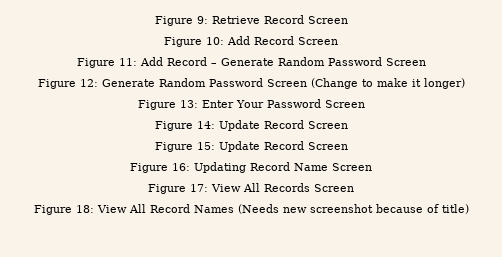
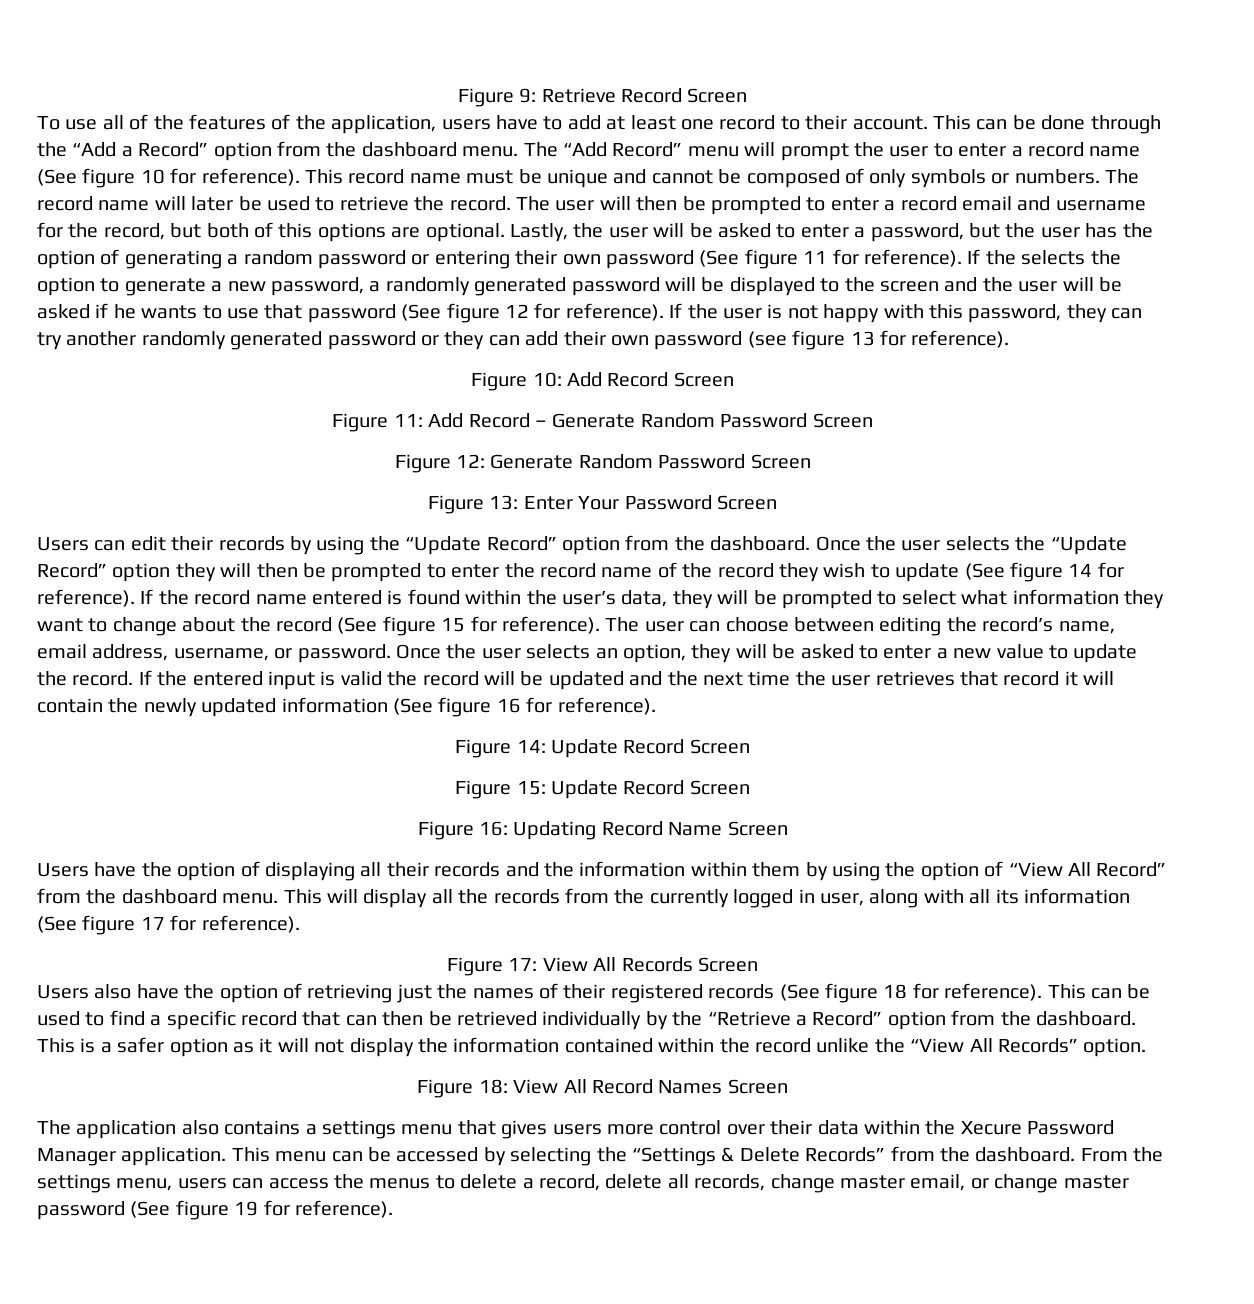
(348, 20) none -> [37,114,1161,134] [37,141,1141,161] [37,168,1139,188] [37,196,1146,215] [37,222,1153,242] [37,249,1121,269] [37,277,1122,296] [37,303,1143,323] [37,330,1010,350] // To use all of the features of the application, users have to add at least one record to their account. This can be done through the “Add a Record” option from the dashboard menu. The “Add Record” menu will prompt the user to enter a record name (See figure 10 for reference). This record name must be unique and cannot be composed of only symbols or numbers. The record name will later be used to retrieve the record. The user will then be prompted to enter a record email and username for the record, but both of this options are optional. Lastly, the user will be asked to enter a password, but the user has the option of generating a random password or entering their own password (See figure 11 for reference). If the selects the option to generate a new password, a randomly generated password will be displayed to the screen and the user will be asked if he wants to use that password (See figure 12 for reference). If the user is not happy with this password, they can try another randomly generated password or they can add their own password (see figure 13 for reference).
[310,78,465,89] (Change to make it longer) -> (811, 461) none
(365, 104) none -> [37,535,1127,555] [37,562,1124,582] [37,589,1164,609] [37,616,1115,636] [37,644,1138,663] [37,670,1115,690] [37,697,656,717] // Users can edit their records by using the “Update Record” option from the dashboard. Once the user selects the “Update Record” option they will then be prompted to enter the record name of the record they wish to update (See figure 14 for reference). If the record name entered is found within the user’s data, they will be prompted to select what information they want to change about the record (See figure 15 for reference). The user can choose between editing the record’s name, email address, username, or password. Once the user selects an option, they will be asked to enter a new value to update the record. If the entered input is valid the record will be updated and the next time the user retrieves that record it will contain the newly updated information (See figure 16 for reference).
(372, 167) none -> [37,861,1167,881] [37,888,1130,908] [37,915,300,935] // Users have the option of displaying all their records and the information within them by using the option of “View All Record” from the dashboard menu. This will display all the records from the currently logged in user, along with all its information (See figure 17 for reference).
(354, 188) none -> [37,983,1151,1003] [37,1010,1136,1030] [37,1037,1147,1057] // Users also have the option of retrieving just the names of their registered records (See figure 18 for reference). This can be used to find a specific record that can then be retrieved individually by the “Retrieve a Record” option from the dashboard. This is a safer option as it will not display the information contained within the record unlike the “View All Records” option.
[237,204,469,214] (Needs new screenshot because of title) -> [727,1079,788,1094] [37,1120,1115,1139] [37,1146,1164,1166] [37,1174,1129,1193] [37,1200,393,1220] Screen // The application also contains a settings menu that gives users more control over their data within the Xecure Password Manager application. This menu can be accessed by selecting the “Settings & Delete Records” from the dashboard. From the settings menu, users can access the menus to delete a record, delete all records, change master email, or change master password (See figure 19 for reference).

